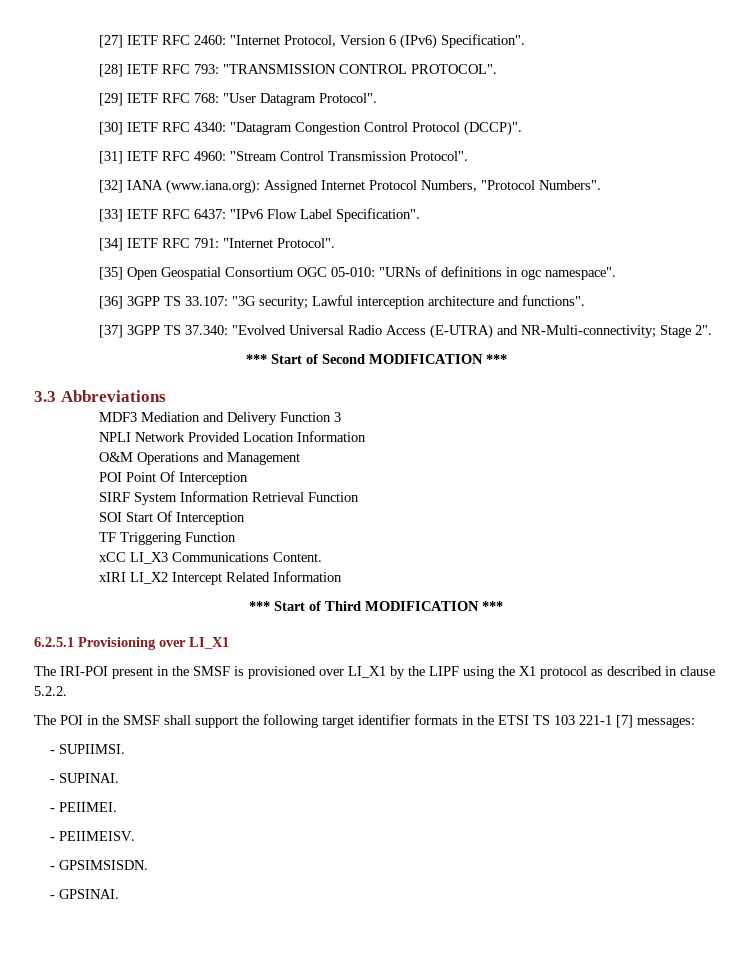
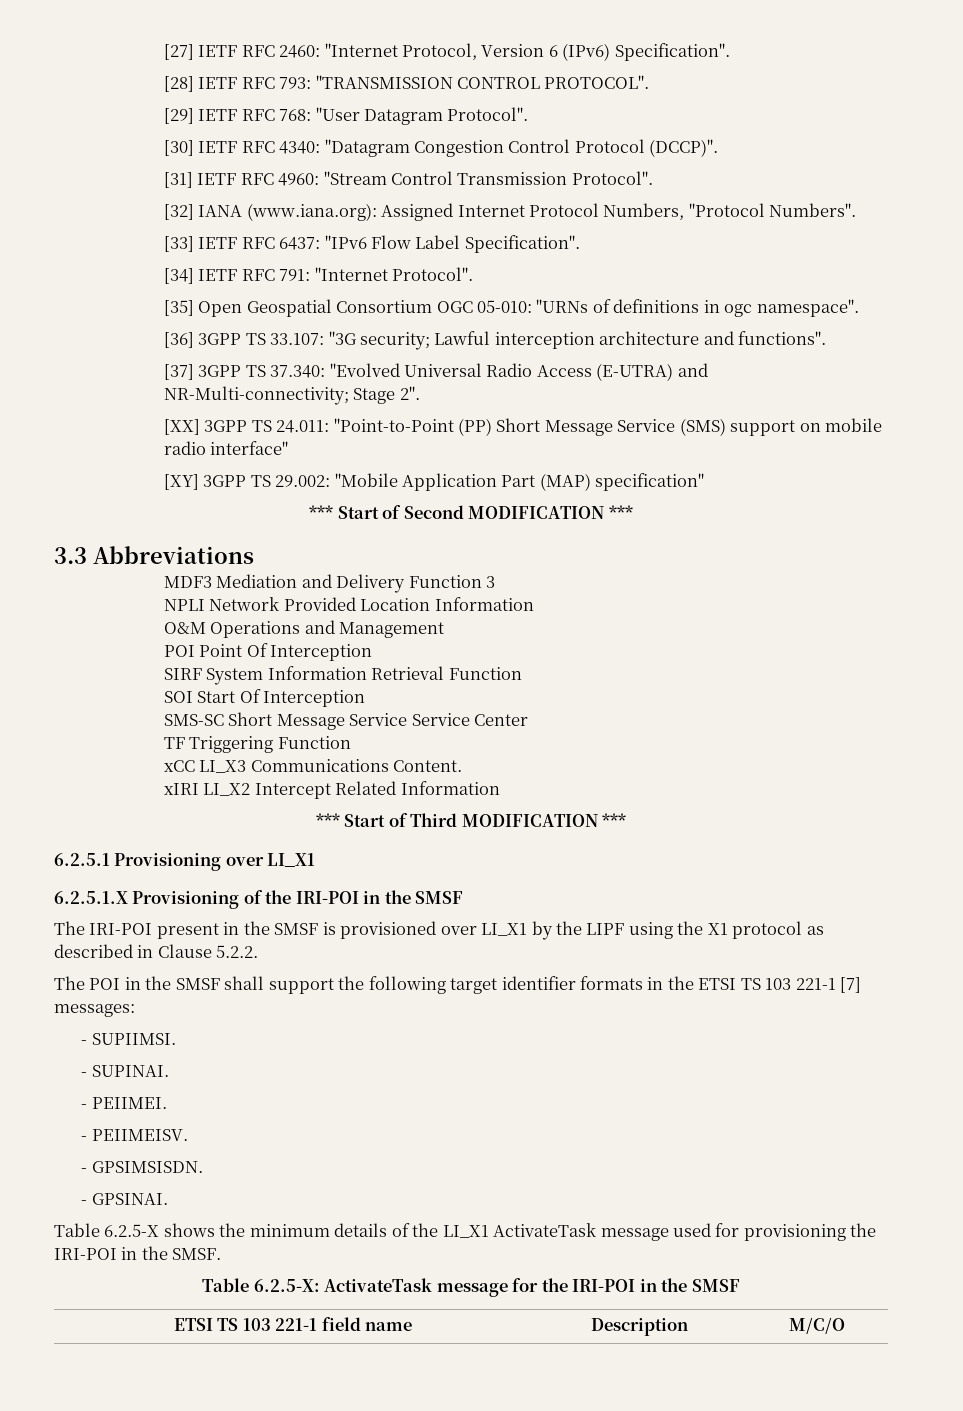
(712, 330) none -> [163,418,883,436] [163,441,289,455] [163,473,705,491] // [XX] 3GPP TS 24.011: "Point-to-Point (PP) Short Message Service (SMS) support on mobile radio interface" // [XY] 3GPP TS 29.002: "Mobile Application Part (MAP) specification"
(245, 518) none -> [163,712,528,730] // SMS-SC Short Message Service Service Center
(229, 643) none -> [54,890,464,909] // 6.2.5.1.X Provisioning of the IRI-POI in the SMSF
[680,666,715,676] clause -> [157,944,212,958] Clause
(120, 894) none -> [54,1223,877,1241] [54,1246,222,1260] [202,1278,740,1297] [173,1317,413,1331] [590,1318,688,1336] [789,1317,845,1334] // Table 6.2.5-X shows the minimum details of the LI_X1 ActivateTask message used for provisioning the IRI-POI in the SMSF. // Table 6.2.5-X: ActivateTask message for the IRI-POI in the SMSF // ETSI TS 103 221-1 field name | Description | M/C/O

